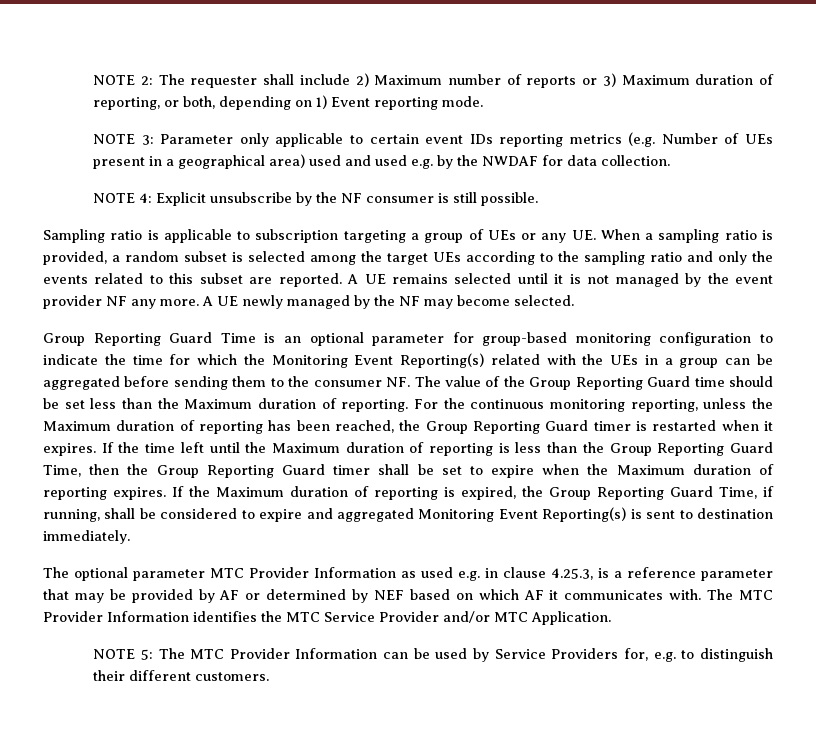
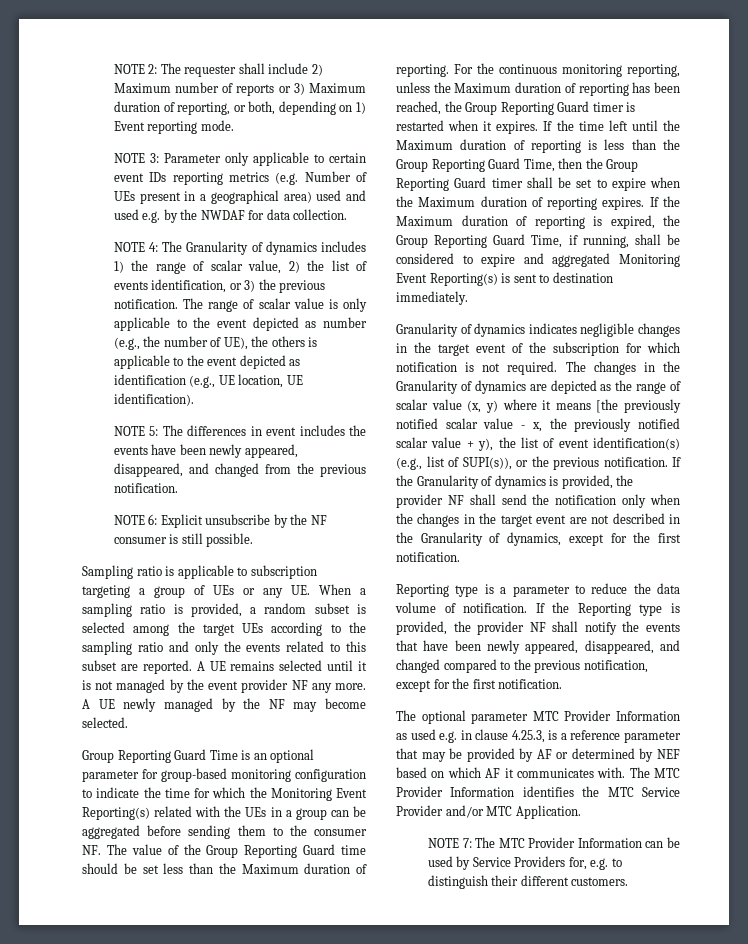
(153, 198) none -> [162,241,366,255] [113,260,367,274] [113,279,326,293] [113,298,367,312] [113,317,367,331] [113,336,318,350] [113,355,301,369] [113,374,303,388] [113,393,194,406] [113,425,367,436] [113,444,298,458] [113,463,366,477] [113,483,178,493] [113,514,158,525] The Granularity of dynamics includes 1) the range of scalar value, 2) the list of events identification, or 3) the previous notification. The range of scalar value is only applicable to the event depicted as number (e.g., the number of UE), the others is applicable to the event depicted as identification (e.g., UE location, UE identification). // NOTE 5: The differences in event includes the events have been newly appeared, disappeared, and changed from the previous notification. // NOTE 6:
(130, 537) none -> [396,323,680,337] [396,342,680,356] [396,361,680,375] [396,380,681,394] [396,399,681,413] [396,418,680,432] [396,437,680,451] [396,456,681,470] [396,475,634,489] [396,494,680,508] [396,513,680,527] [396,532,681,546] [396,552,460,562] [396,583,680,597] [395,602,680,616] [396,621,680,635] [396,640,680,654] [396,659,648,673] [396,678,563,692] // Granularity of dynamics indicates negligible changes in the target event of the subscription for which notification is not required. The changes in the Granularity of dynamics are depicted as the range of scalar value (x, y) where it means [the previously notified scalar value - x, the previously notified scalar value + y), the list of event identification(s) (e.g., list of SUPI(s)), or the previous notification. If the Granularity of dynamics is provided, the provider NF shall send the notification only when the changes in the target event are not described in the Granularity of dynamics, except for the first notification. // Reporting type is a parameter to reduce the data volume of notification. If the Reporting type is provided, the provider NF shall notify the events that have been newly appeared, disappeared, and changed compared to the previous notification, except for the first notification.
[140,649,153,660] 5: -> [462,838,472,848] 7:

